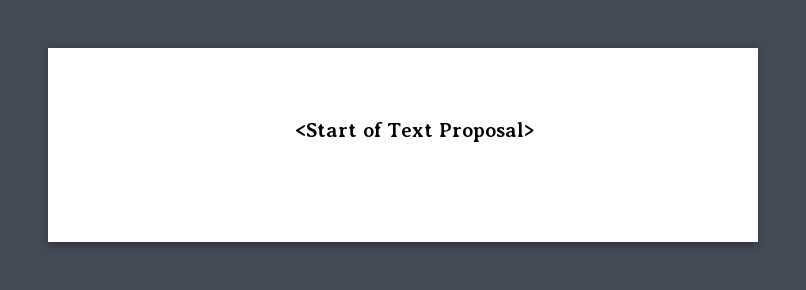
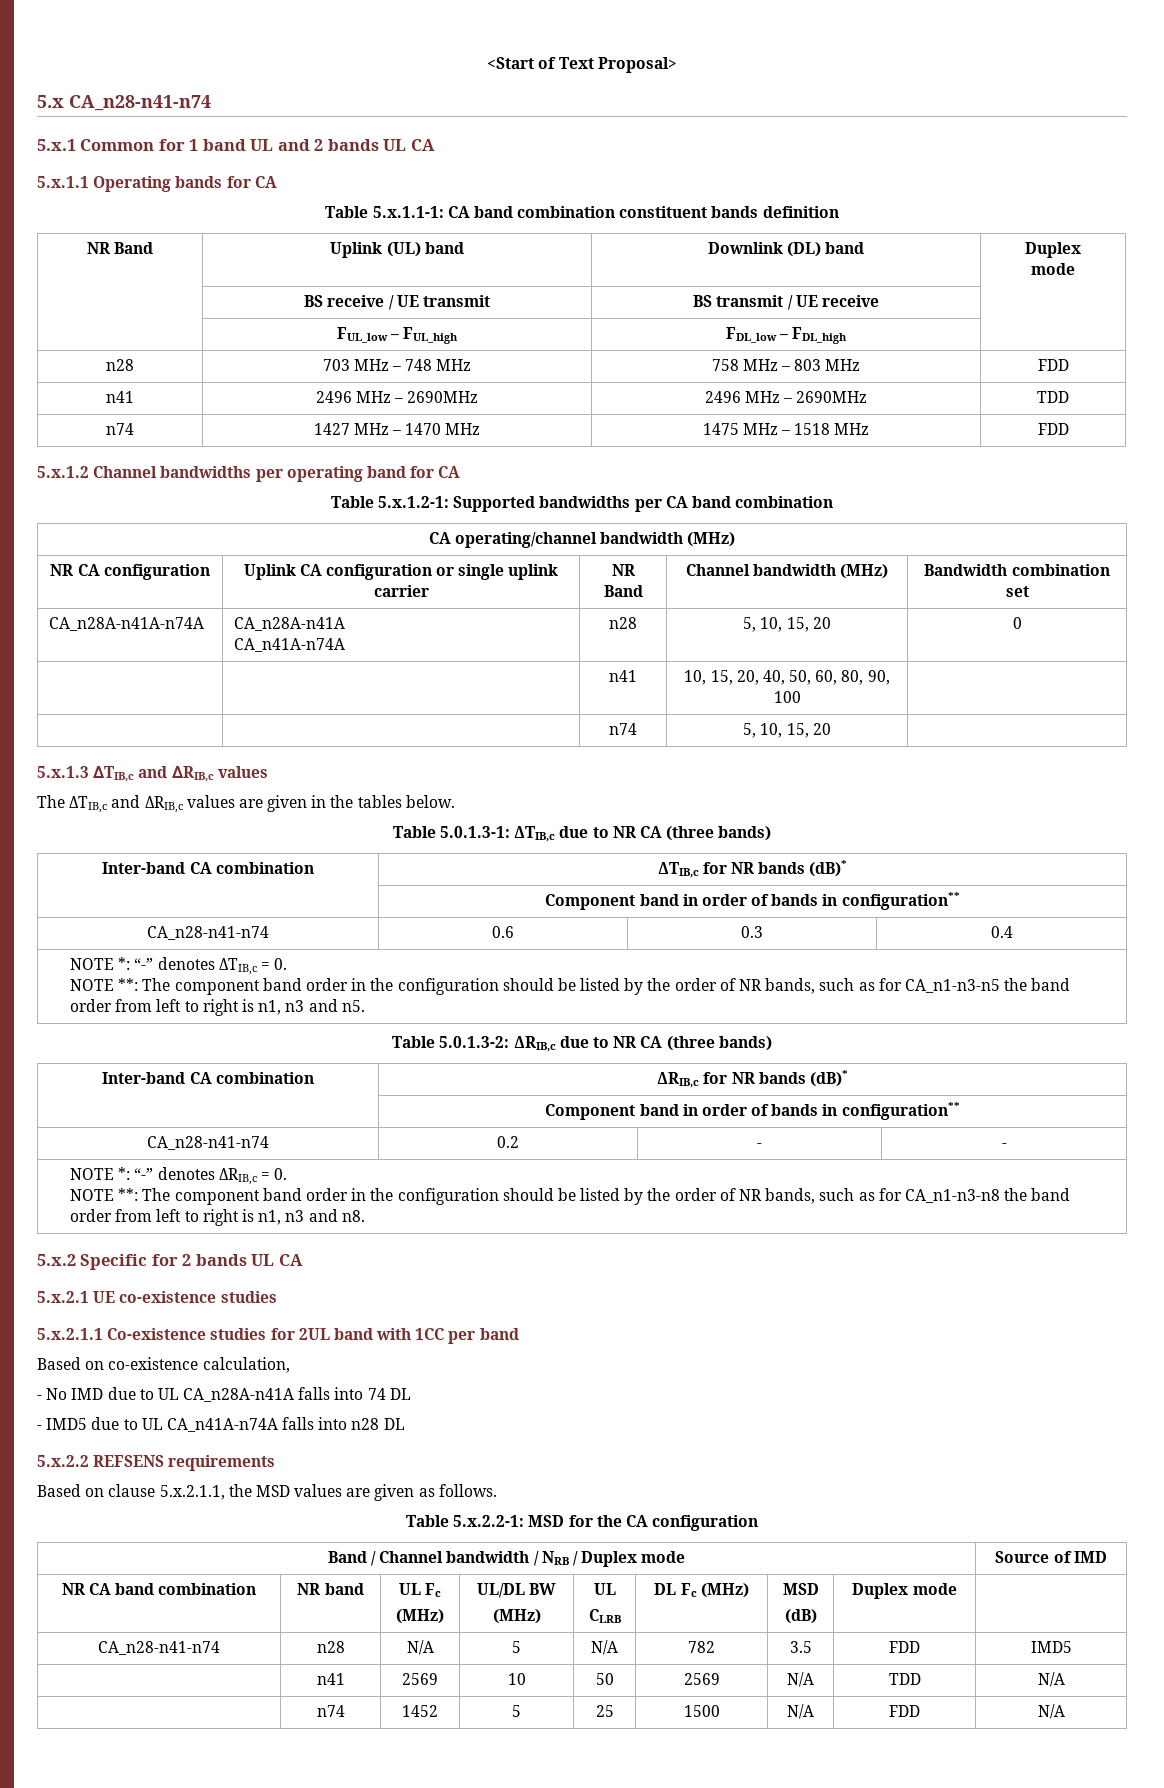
(535, 132) none -> [37,95,211,111] [37,139,435,151] [37,176,277,192] [325,206,839,218] [86,242,154,254] [330,242,464,258] [707,242,865,257] [1025,242,1081,258] [1031,263,1075,275] [304,295,490,310] [693,295,879,310] [336,327,459,344] [725,327,848,344] [106,359,134,371] [322,359,472,371] [711,359,861,371] [1037,359,1069,371] [106,391,134,403] [315,391,479,403] [704,391,868,403] [1037,391,1069,403] [106,423,134,435] [313,423,481,435] [702,423,870,435] [1037,423,1069,435] [37,466,461,482] [330,496,834,512] [428,532,736,548] [50,564,210,580] [243,564,559,580] [373,585,429,597] [611,564,636,576] [603,585,643,597] [685,564,889,579] [924,564,1110,576] [1005,586,1029,597] [48,617,204,631] [233,617,345,631] [233,638,345,652] [609,617,637,629] [743,617,831,632] [1012,617,1022,629] [609,670,637,682] [684,670,890,685] [773,691,801,703] [609,723,637,735] [743,723,831,738] [37,766,268,782] [37,795,455,813] [392,826,772,842] [102,862,314,874] [657,860,848,878] [545,892,960,910] [147,926,269,940] [492,926,514,938] [741,926,763,938] [990,926,1013,938] [70,957,288,975] [70,978,1071,995] [70,999,365,1016] [392,1036,772,1052] [102,1072,314,1084] [657,1070,848,1088] [545,1102,960,1120] [147,1136,269,1150] [497,1136,519,1148] [757,1143,762,1148] [1001,1143,1007,1148] [70,1167,288,1185] [70,1188,1071,1205] [70,1209,365,1226] [37,1254,303,1270] [37,1291,277,1303] [37,1328,519,1344] [37,1357,290,1373] [37,1387,411,1402] [37,1417,405,1432] [37,1455,276,1471] [37,1484,497,1501] [405,1515,759,1531] [327,1551,686,1567] [995,1551,1107,1563] [61,1583,257,1595] [297,1583,364,1595] [398,1583,442,1597] [396,1609,444,1624] [476,1583,557,1598] [492,1609,541,1624] [593,1583,616,1595] [588,1609,621,1623] [654,1583,749,1598] [782,1583,819,1595] [784,1609,817,1624] [852,1583,957,1599] [98,1641,220,1655] [316,1641,345,1653] [406,1640,434,1655] [512,1641,521,1653] [591,1640,618,1655] [688,1641,715,1653] [789,1641,812,1653] [889,1641,920,1653] [1030,1641,1072,1653] [316,1673,345,1685] [402,1673,438,1685] [507,1673,526,1685] [595,1673,614,1685] [683,1673,720,1685] [787,1672,814,1687] [888,1673,921,1685] [1037,1672,1065,1687] [316,1705,345,1717] [402,1705,438,1717] [512,1705,521,1717] [595,1705,614,1717] [683,1705,720,1717] [787,1704,814,1719] [889,1705,920,1717] [1037,1704,1065,1719] // 5.x CA_n28-n41-n74 // 5.x.1 Common for 1 band UL and 2 bands UL CA // 5.x.1.1 Operating bands for CA // Table 5.x.1.1-1: CA band combination constituent bands definition // NR Band | Uplink (UL) band | Downlink (DL) band | Duplex // mode // | BS receive / UE transmit | BS transmit / UE receive | // | FUL_low – FUL_high | FDL_low – FDL_high | // n28 | 703 MHz – 748 MHz | 758 MHz – 803 MHz | FDD // n41 | 2496 MHz – 2690MHz | 2496 MHz – 2690MHz | TDD // n74 | 1427 MHz – 1470 MHz | 1475 MHz – 1518 MHz | FDD // 5.x.1.2 Channel bandwidths per operating band for CA // Table 5.x.1.2-1: Supported bandwidths per CA band combination // CA operating/channel bandwidth (MHz) // NR CA configuration | Uplink CA configuration or single uplink carrier | NR Band | Channel bandwidth (MHz) | Bandwidth combination set // CA_n28A-n41A-n74A | CA_n28A-n41A // CA_n41A-n74A | n28 | 5, 10, 15, 20 | 0 // | | n41 | 10, 15, 20, 40, 50, 60, 80, 90, 100 | // | | n74 | 5, 10, 15, 20 | // 5.x.1.3 ∆TIB,c and ∆RIB,c values // The ΔTIB,c and ΔRIB,c values are given in the tables below. // Table 5.0.1.3-1: ΔTIB,c due to NR CA (three bands) // Inter-band CA combination | ΔTIB,c for NR bands (dB)* // | Component band in order of bands in configuration** // CA_n28-n41-n74 | 0.6 | 0.3 | 0.4 // NOTE *: “-” denotes ΔTIB,c = 0. // NOTE **: The component band order in the configuration should be listed by the order of NR bands, such as for CA_n1-n3-n5 the band order from left to right is n1, n3 and n5. // Table 5.0.1.3-2: ΔRIB,c due to NR CA (three bands) // Inter-band CA combination | ΔRIB,c for NR bands (dB)* // | Component band in order of bands in configuration** // CA_n28-n41-n74 | 0.2 | - | - // NOTE *: “-” denotes ΔRIB,c = 0. // NOTE **: The component band order in the configuration should be listed by the order of NR bands, such as for CA_n1-n3-n8 the band order from left to right is n1, n3 and n8. // 5.x.2 Specific for 2 bands UL CA // 5.x.2.1 UE co-existence studies // 5.x.2.1.1 Co-existence studies for 2UL band with 1CC per band // Based on co-existence calculation, // - No IMD due to UL CA_n28A-n41A falls into 74 DL // - IMD5 due to UL CA_n41A-n74A falls into n28 DL // 5.x.2.2 REFSENS requirements // Based on clause 5.x.2.1.1, the MSD values are given as follows. // Table 5.x.2.2-1: MSD for the CA configuration // Band / Channel bandwidth / NRB / Duplex mode | Source of IMD // NR CA band combination | NR band | UL Fc // (MHz) | UL/DL BW // (MHz) | UL // CLRB | DL Fc (MHz) | MSD // (dB) | Duplex mode | // CA_n28-n41-n74 | n28 | N/A | 5 | N/A | 782 | 3.5 | FDD | IMD5 // | n41 | 2569 | 10 | 50 | 2569 | N/A | TDD | N/A // | n74 | 1452 | 5 | 25 | 1500 | N/A | FDD | N/A

